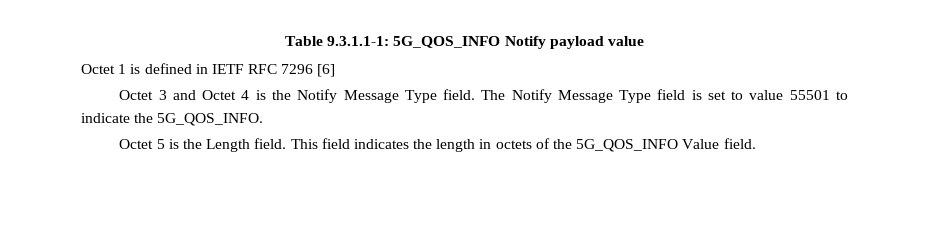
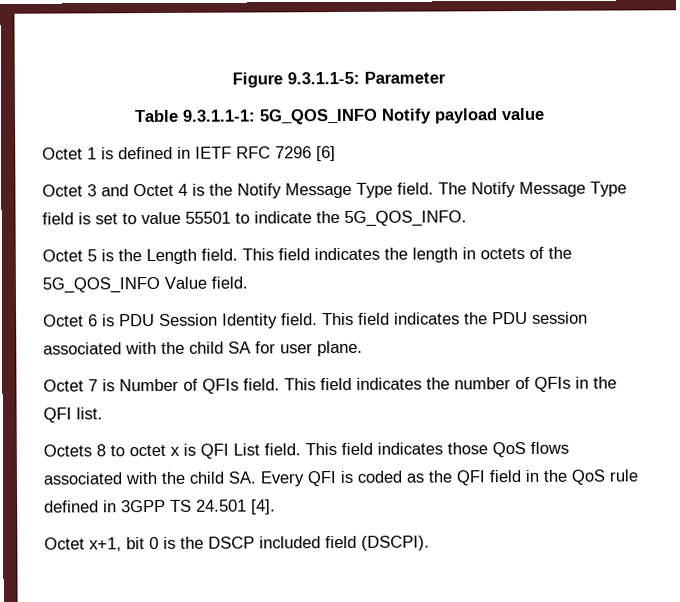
(285, 41) none -> [232,71,446,88] Figure 9.3.1.1-5: Parameter //
(756, 143) none -> [43,311,588,329] [43,340,363,357] [43,376,617,394] [43,407,103,423] [43,441,569,459] [43,469,638,487] [44,499,276,515] [44,535,430,552] // Octet 6 is PDU Session Identity field. This field indicates the PDU session associated with the child SA for user plane. // Octet 7 is Number of QFIs field. This field indicates the number of QFIs in the QFI list. // Octets 8 to octet x is QFI List field. This field indicates those QoS flows associated with the child SA. Every QFI is coded as the QFI field in the QoS rule defined in 3GPP TS 24.501 [4]. // Octet x+1, bit 0 is the DSCP included field (DSCPI).

